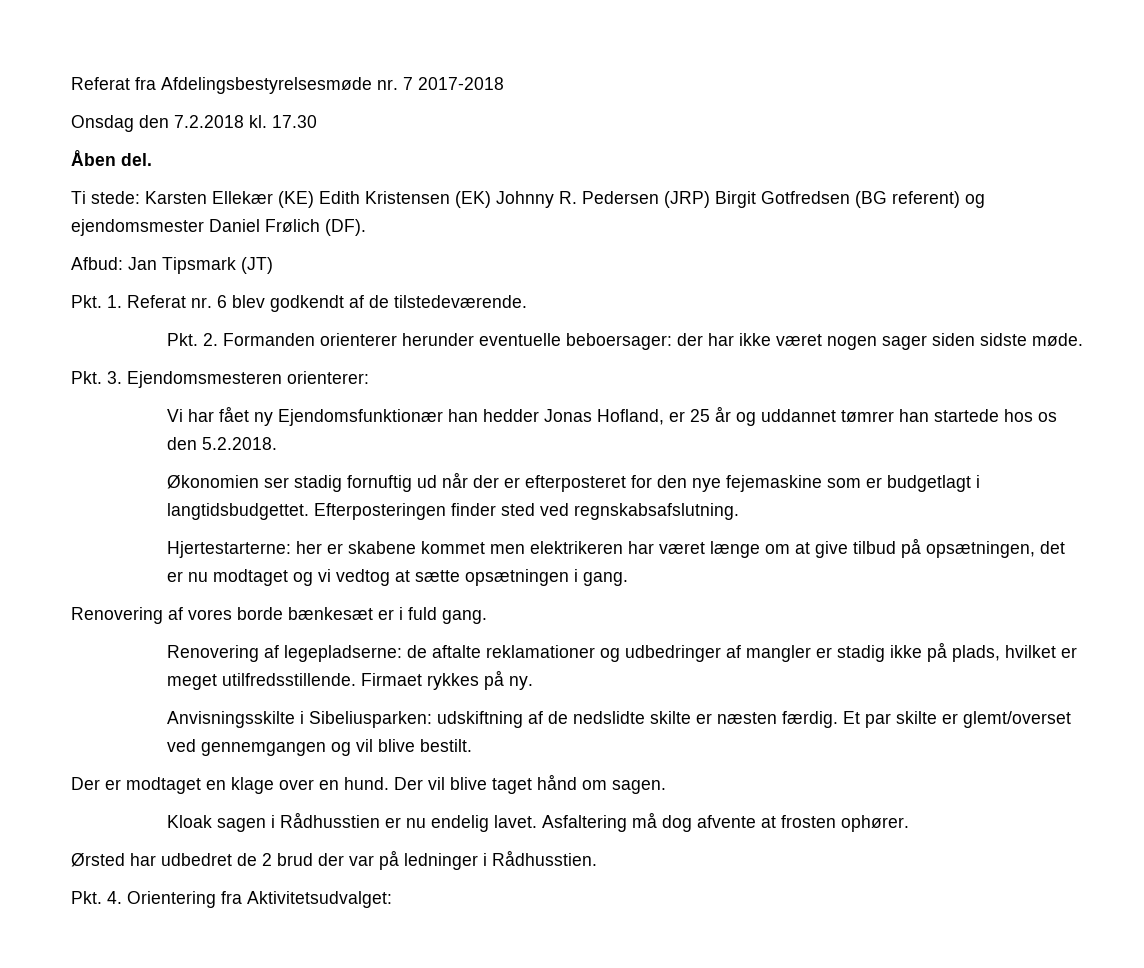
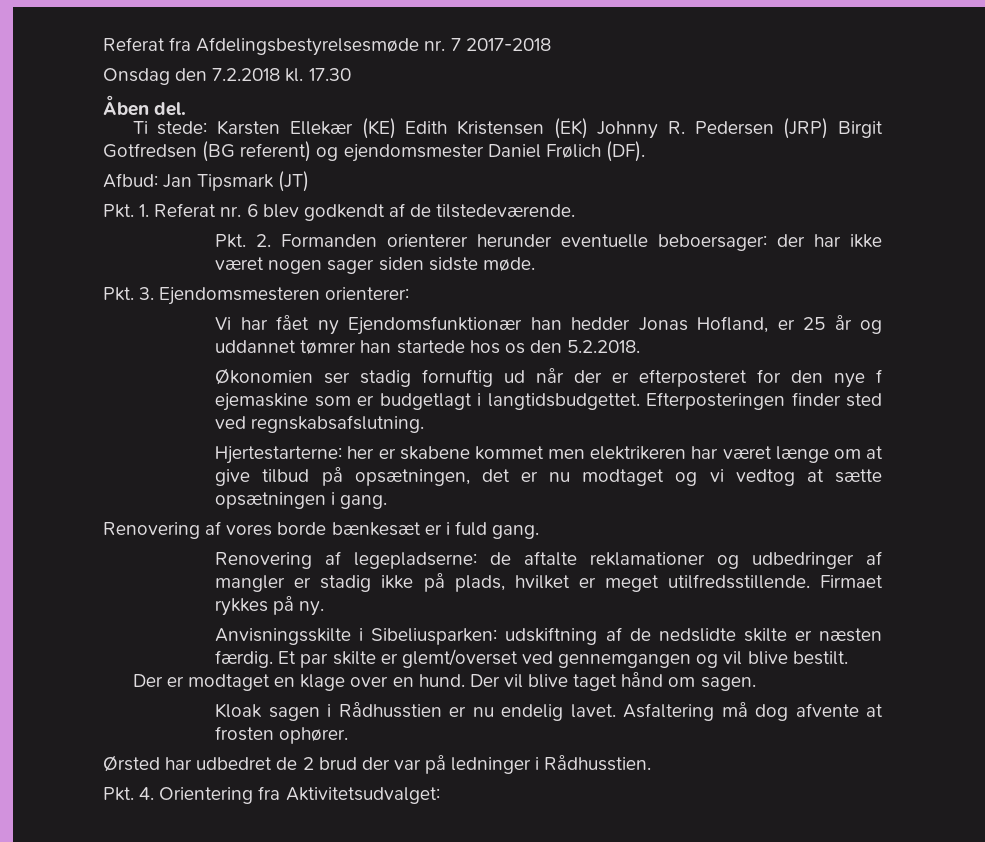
[725,475,822,492] fejemaskine -> [875,369,882,383] [215,393,309,411] f ejemaskine

